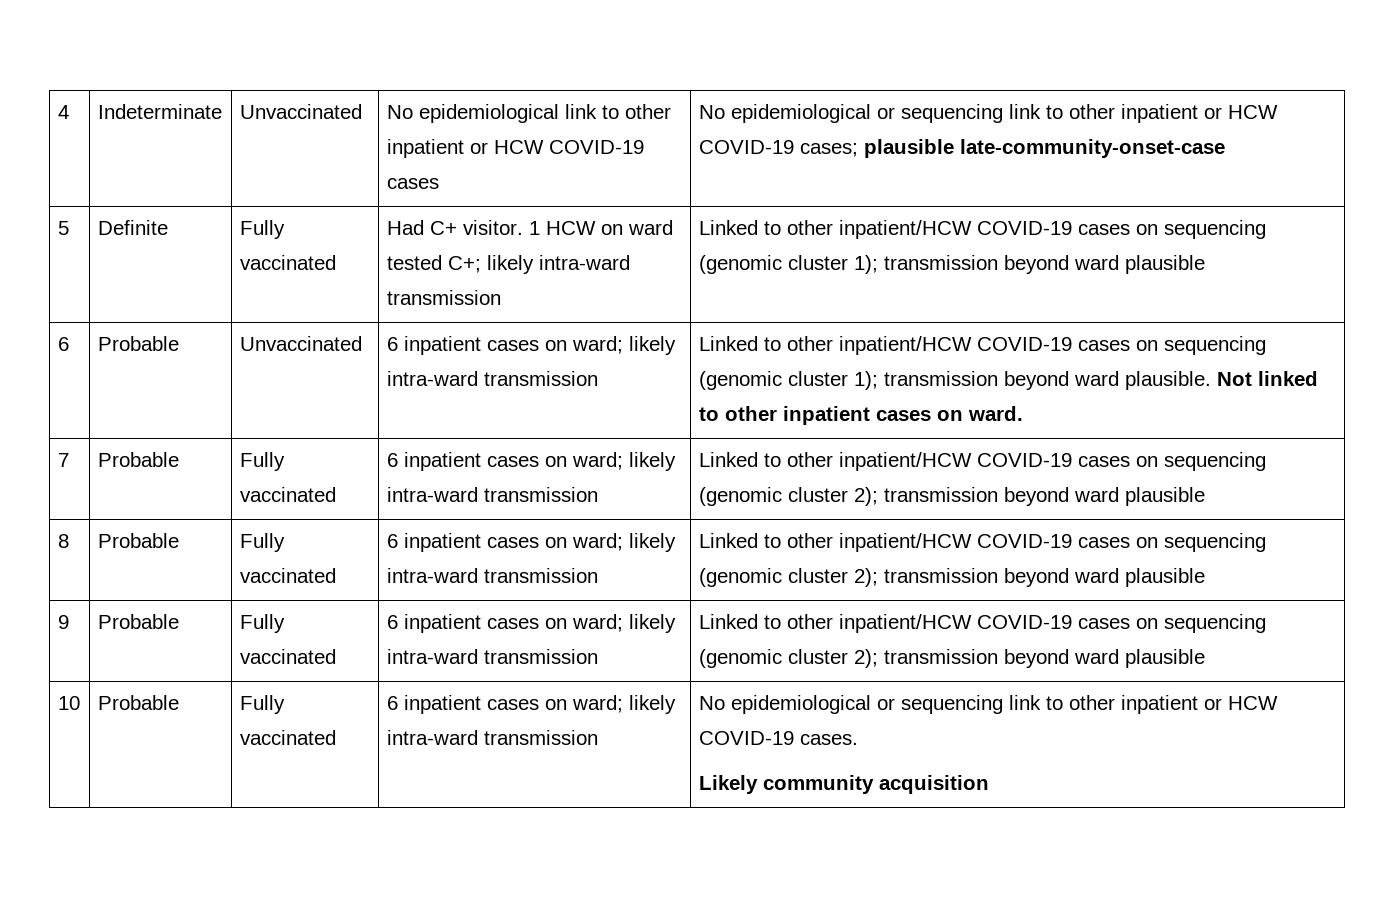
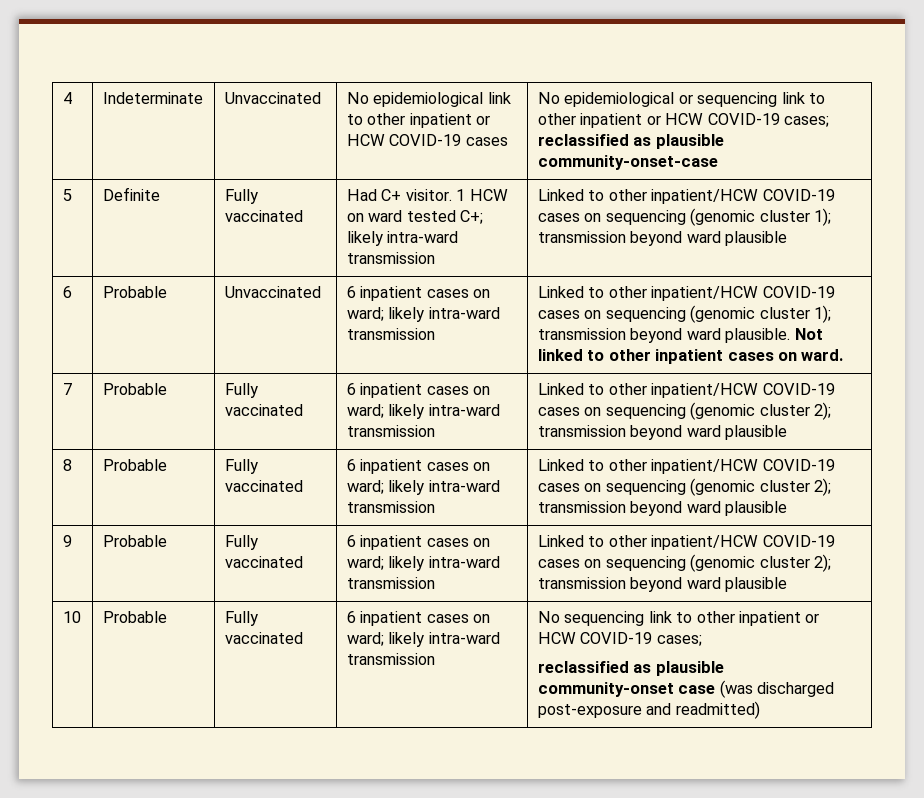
[863,139,1225,158] plausible late-community-onset-case -> [537,134,724,149] [537,155,718,170] reclassified as plausible community-onset-case
[730,695,1278,714] [698,731,858,745] [698,775,989,794] epidemiological or sequencing link to other inpatient or HCW COVID-19 cases. // Likely community acquisition -> [564,611,820,626] [537,632,702,646] [537,661,724,676] [537,680,835,698] [537,701,760,719] sequencing link to other inpatient or HCW COVID-19 cases; // reclassified as plausible community-onset case (was discharged post-exposure and readmitted)

